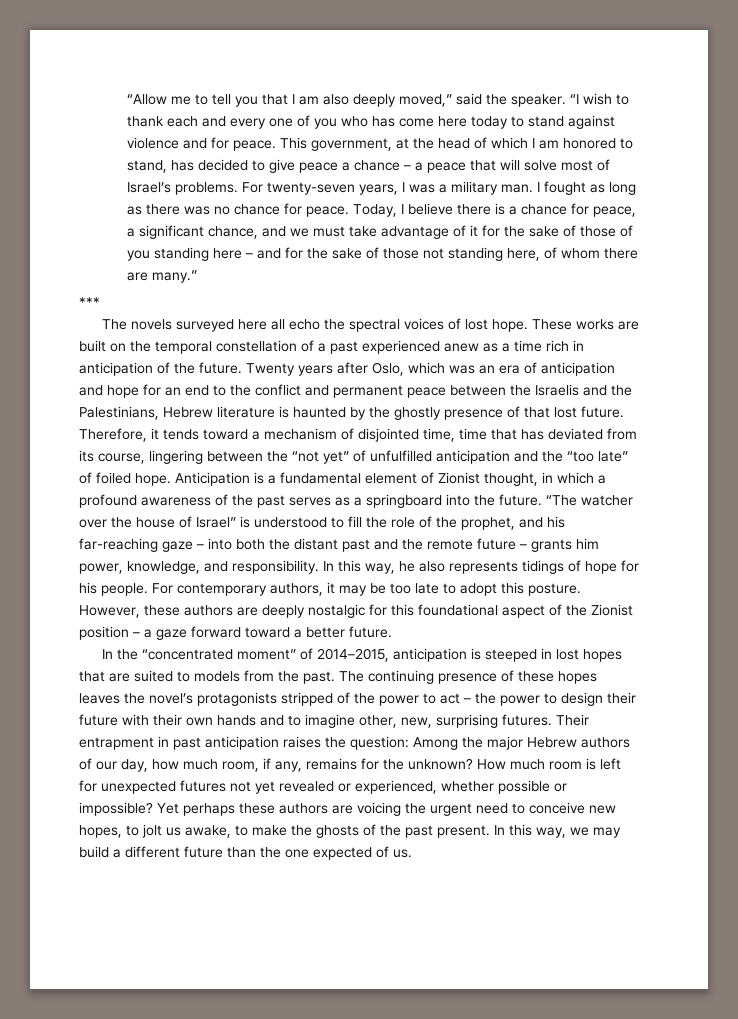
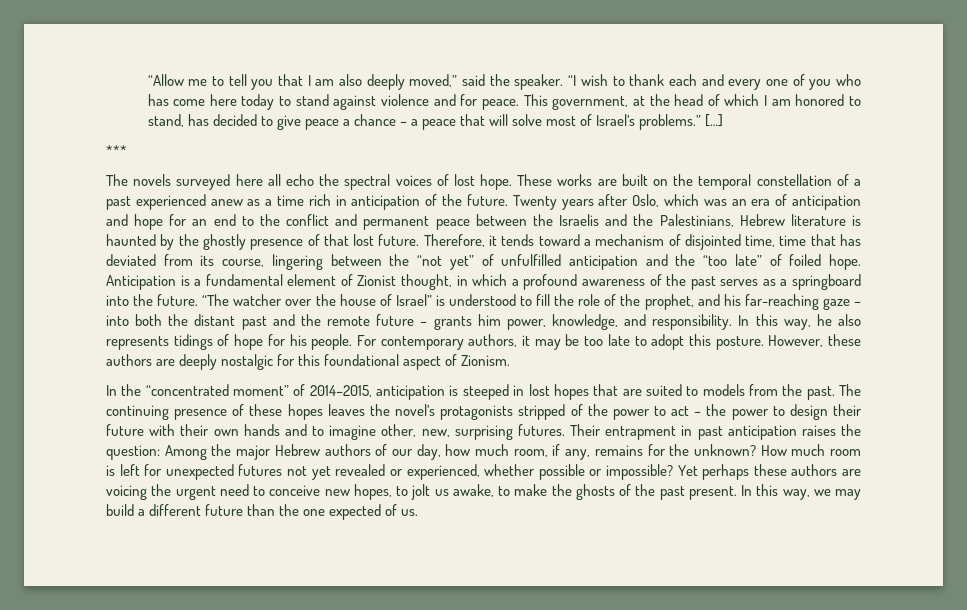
[174,181,636,195] [126,203,636,217] [126,225,633,239] [126,247,638,261] [126,270,197,283] problems. For twenty-seven years, I was a military man. I fought as long as there was no chance for peace. Today, I believe there is a chance for peace, a significant chance, and we must take advantage of it for the sake of those of you standing here – and for the sake of those not standing here, of whom there are many.” -> [639,114,724,130] problems.” […]
[566,604,633,616] [79,626,392,640] the Zionist position – a gaze forward toward a better future. -> [461,355,511,366] Zionism.

